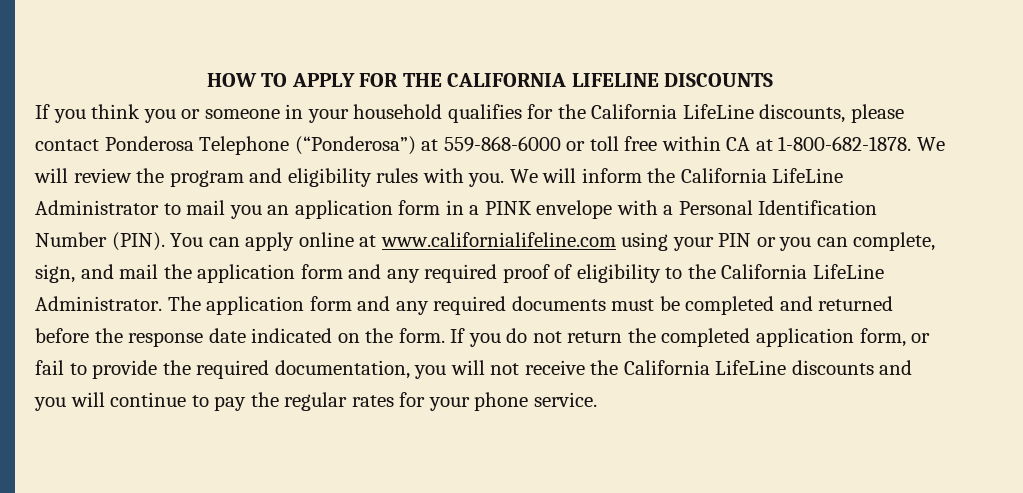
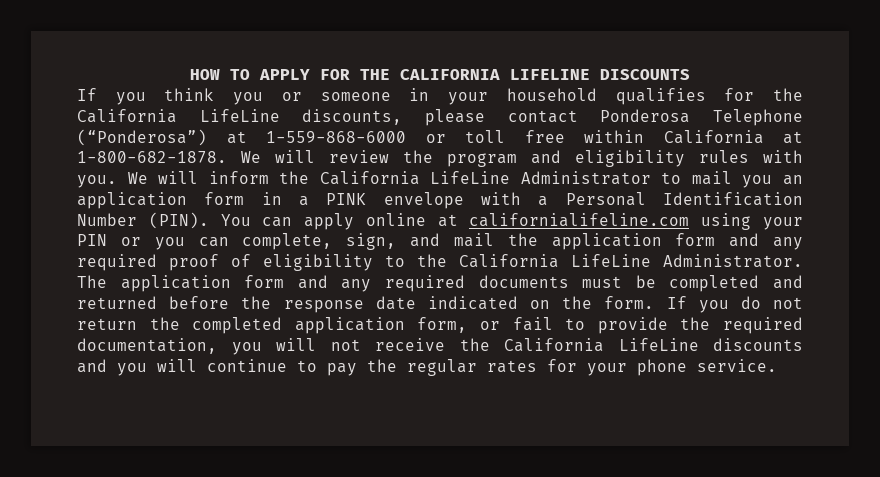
[443,136,561,152] 559-868-6000 -> [266,131,406,143] 1-559-868-6000
[726,137,751,151] CA -> [663,130,764,144] California
[380,232,616,247] www.californialifeline.com -> [469,213,690,227] californialifeline.com

